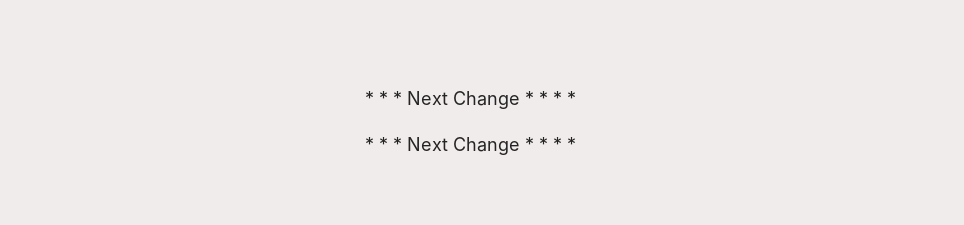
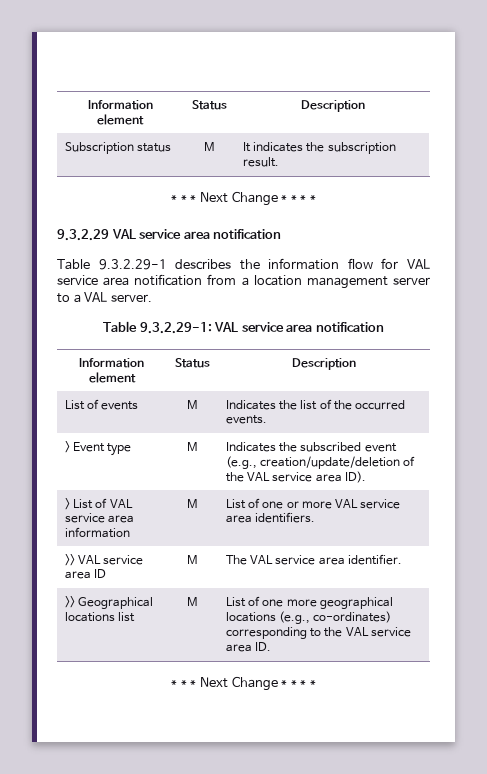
[365,91,576,109] * * * Next Change * * * * -> [87,100,153,110] [97,114,144,125] [191,100,227,110] [300,100,365,112] [65,142,172,154] [203,142,215,151] [243,142,396,154] [243,157,280,167] [171,191,316,206] [57,229,282,241] [57,258,431,270] [57,274,430,289] [57,292,152,303] [103,321,384,334] [79,358,144,368] [88,372,136,383] [174,358,210,368] [292,358,356,370] [65,399,139,410] [186,400,198,409] [226,399,405,410] [226,415,268,424] [65,441,132,456] [186,442,198,451] [226,442,397,452] [226,456,416,469] [226,471,366,483] [65,498,133,510] [65,513,135,523] [65,527,131,538] [186,499,198,508] [226,498,400,509] [226,512,316,523] [65,554,144,566] [65,569,107,579] [186,555,198,564] [226,554,402,565] [65,596,154,609] [65,612,136,622] [186,597,198,606] [226,596,393,609] [226,611,392,624] [226,627,411,639] [226,642,272,652] Information element | Status | Description // Subscription status | M | It indicates the subscription result. // * * * Next Change * * * * // 9.3.2.29 VAL service area notification // Table 9.3.2.29-1 describes the information flow for VAL service area notification from a location management server to a VAL server. // Table 9.3.2.29-1: VAL service area notification // Information element | Status | Description // List of events | M | Indicates the list of the occurred events. // > Event type | M | Indicates the subscribed event (e.g., creation/update/deletion of the VAL service area ID). // > List of VAL service area information | M | List of one or more VAL service area identifiers. // >> VAL service area ID | M | The VAL service area identifier. // >> Geographical locations list | M | List of one more geographical locations (e.g., co-ordinates) corresponding to the VAL service area ID.

